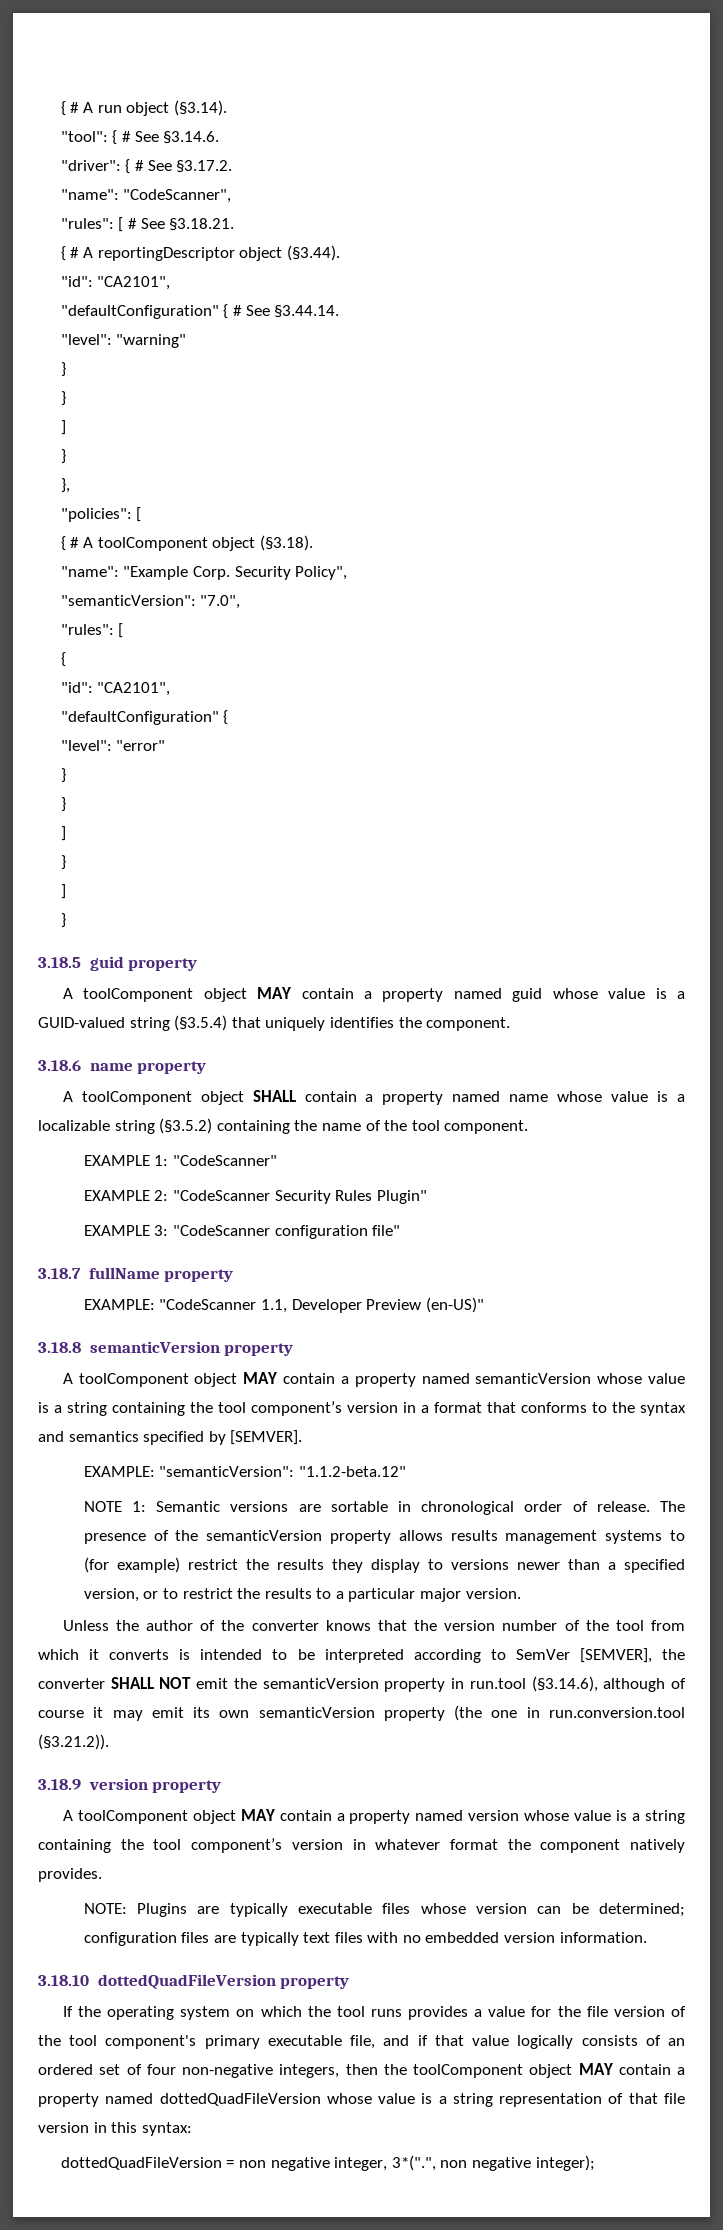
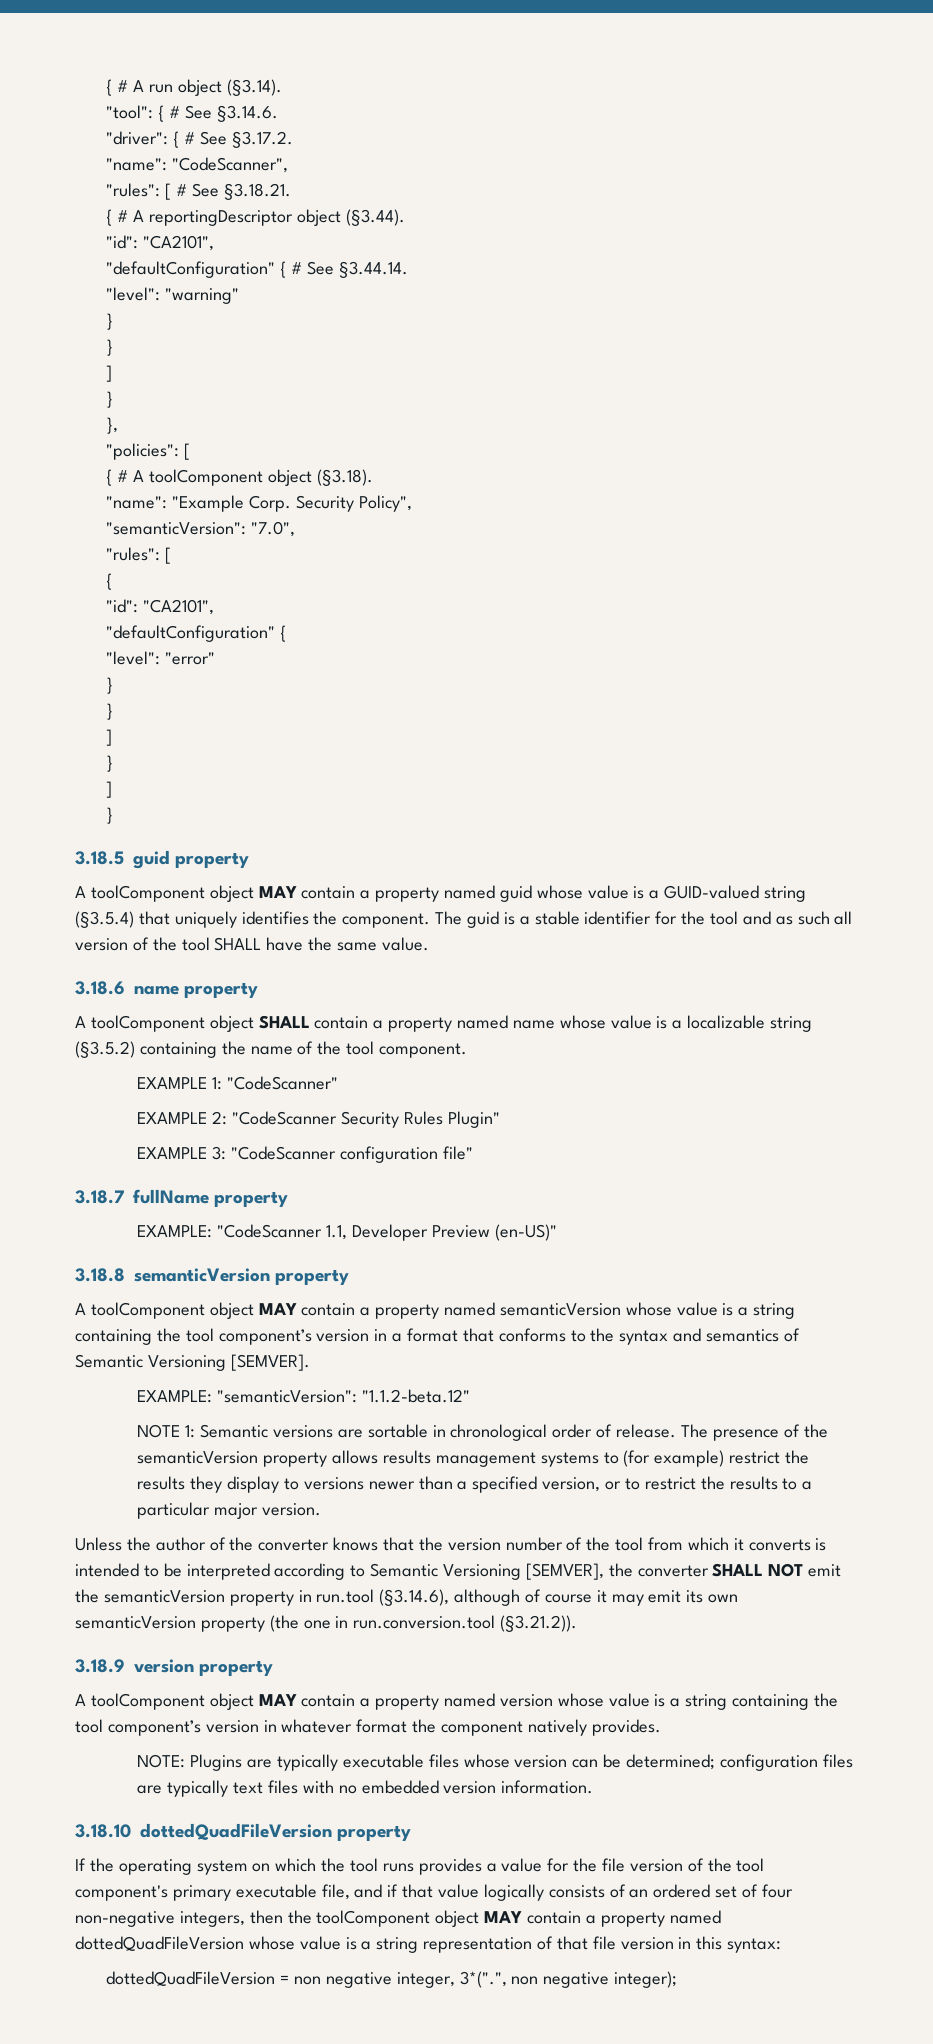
(511, 1024) none -> [435,911,853,928] [75,937,429,951] The guid is a stable identifier for the tool and as such all version of the tool SHALL have the same value.
[143,1431,226,1445] specified by -> [783,1328,800,1342] [75,1354,226,1371] of Semantic Versioning
[515,1649,570,1660] SemVer -> [370,1563,522,1580] Semantic Versioning

